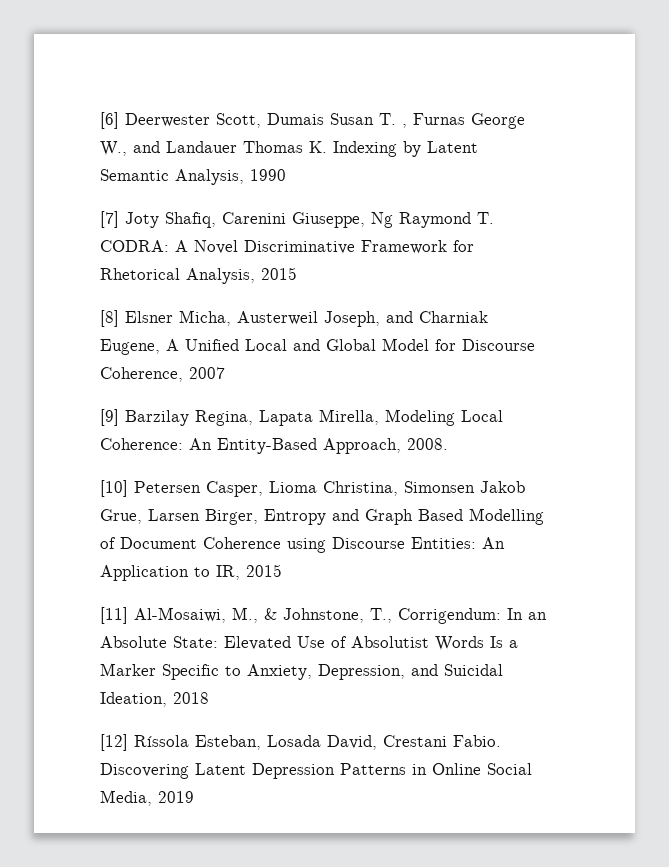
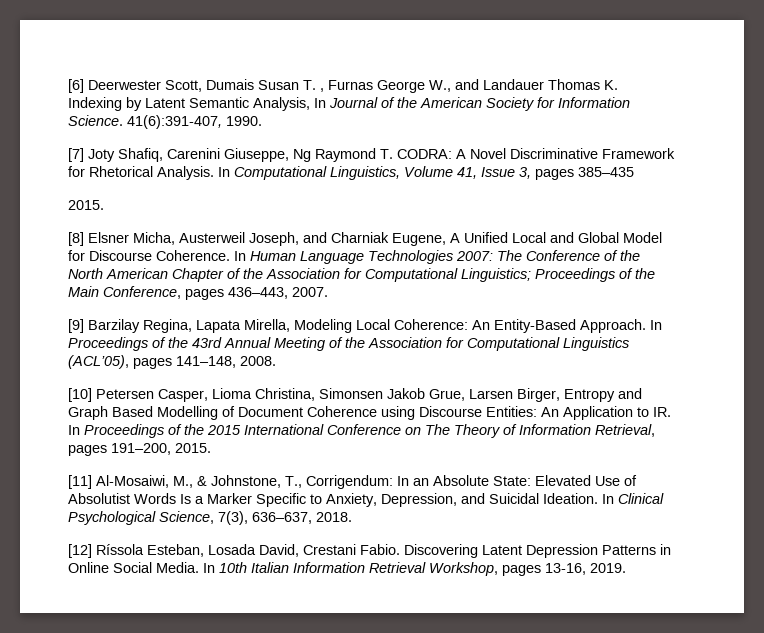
[250,169,286,181] 1990 -> [314,97,630,111] [68,115,262,129] In Journal of the American Society for Information Science. 41(6):391-407, 1990.
[186,267,297,284] Analysis, 2015 -> [157,166,634,180] [68,200,104,210] Analysis. In Computational Linguistics, Volume 41, Issue 3, pages 385–435 // 2015.
[100,367,225,382] Coherence, 2007 -> [156,250,640,264] [68,268,655,282] [68,286,328,300] Coherence. In Human Language Technologies 2007: The Conference of the North American Chapter of the Association for Computational Linguistics; Proceedings of the Main Conference, pages 436–443, 2007.
[323,438,401,454] Approach, -> [580,319,662,333] [68,337,629,351] [68,355,236,369] Approach. In Proceedings of the 43rd Annual Meeting of the Association for Computational Linguistics (ACL’05), pages 141–148,
[216,564,282,580] IR, 2015 -> [653,407,671,417] [68,424,655,438] [68,443,211,456] IR. In Proceedings of the 2015 International Conference on The Theory of Information Retrieval, pages 191–200, 2015.
[100,692,209,707] Ideation, 2018 -> [543,493,664,504] [68,511,352,525] Ideation. In Clinical Psychological Science, 7(3), 636–637, 2018.
[100,790,194,806] Media, 2019 -> [156,562,626,576] Media. In 10th Italian Information Retrieval Workshop, pages 13-16, 2019.

